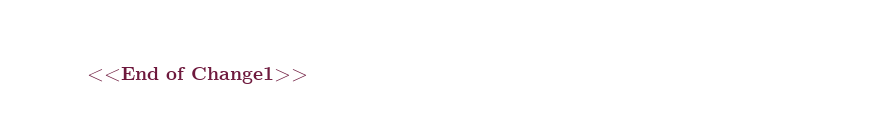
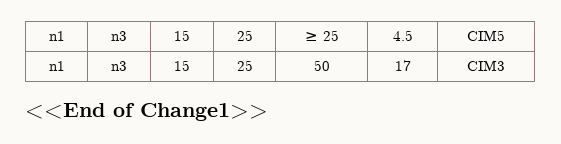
(87, 74) none -> [48,31,65,41] [111,31,127,41] [174,30,190,41] [236,30,253,41] [304,30,339,41] [392,30,413,41] [467,30,505,41] [48,61,65,71] [111,61,127,71] [174,60,190,71] [236,60,253,71] [313,60,330,71] [394,60,411,71] [467,60,505,71] n1 | n3 | 15 | 25 | ≥ 25 | 4.5 | CIM5 // n1 | n3 | 15 | 25 | 50 | 17 | CIM3 //

